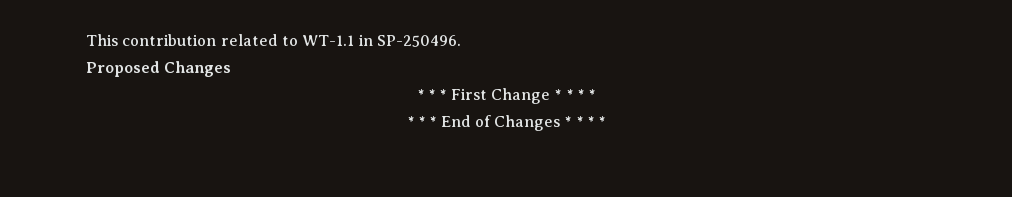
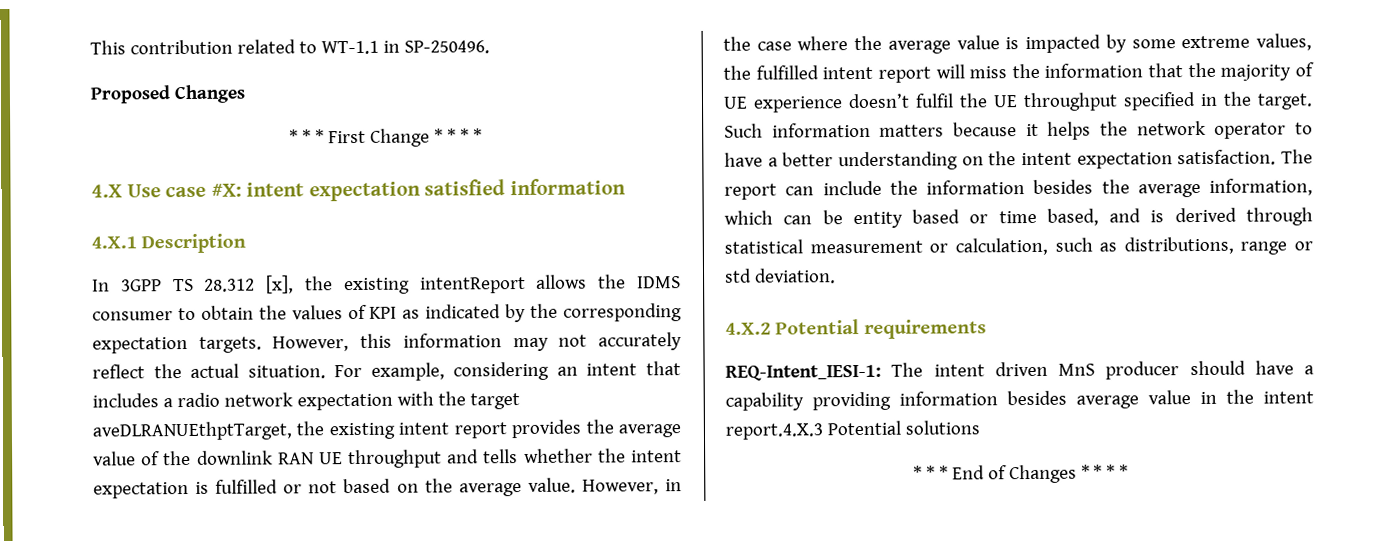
(596, 94) none -> [91,178,626,202] [91,233,247,254] [92,274,681,295] [92,303,682,323] [92,332,682,354] [92,361,681,381] [92,391,520,411] [92,419,682,441] [93,448,682,469] [93,477,682,499] [723,33,1312,54] [723,62,1314,83] [723,91,1313,113] [724,120,1313,140] [724,149,1313,171] [724,178,1313,200] [724,207,1313,229] [724,236,1313,256] [724,268,836,284] [725,319,987,339] [725,360,1314,381] [725,389,1314,411] [725,420,980,440] // 4.X Use case #X: intent expectation satisfied information // 4.X.1 Description // In 3GPP TS 28.312 [x], the existing intentReport allows the IDMS consumer to obtain the values of KPI as indicated by the corresponding expectation targets. However, this information may not accurately reflect the actual situation. For example, considering an intent that includes a radio network expectation with the target aveDLRANUEthptTarget, the existing intent report provides the average value of the downlink RAN UE throughput and tells whether the intent expectation is fulfilled or not based on the average value. However, in the case where the average value is impacted by some extreme values, the fulfilled intent report will miss the information that the majority of UE experience doesn’t fulfil the UE throughput specified in the target. Such information matters because it helps the network operator to have a better understanding on the intent expectation satisfaction. The report can include the information besides the average information, which can be entity based or time based, and is derived through statistical measurement or calculation, such as distributions, range or std deviation. // 4.X.2 Potential requirements // REQ-Intent_IESI-1: The intent driven MnS producer should have a capability providing information besides average value in the intent report.4.X.3 Potential solutions

